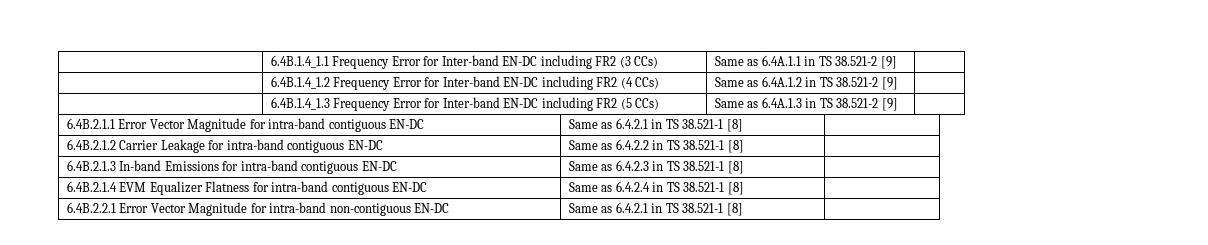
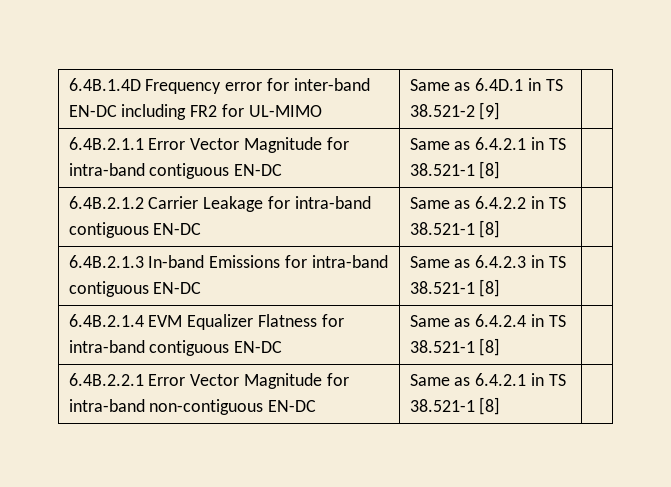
[270,55,659,69] [714,55,897,69] [270,76,660,90] [714,76,898,90] [270,97,660,111] [714,97,802,108] | 6.4B.1.4_1.1 Frequency Error for Inter-band EN-DC including FR2 (3 CCs) | Same as 6.4A.1.1 in TS 38.521-2 [9] | // | 6.4B.1.4_1.2 Frequency Error for Inter-band EN-DC including FR2 (4 CCs) | Same as 6.4A.1.2 in TS 38.521-2 [9] | // | 6.4B.1.4_1.3 Frequency Error for Inter-band EN-DC including FR2 (5 CCs) | Same as 6.4A.1.3 -> [68,78,370,94] [68,104,322,120] [409,78,524,91] 6.4B.1.4D Frequency error for inter-band EN-DC including FR2 for UL-MIMO | Same as 6.4D.1

